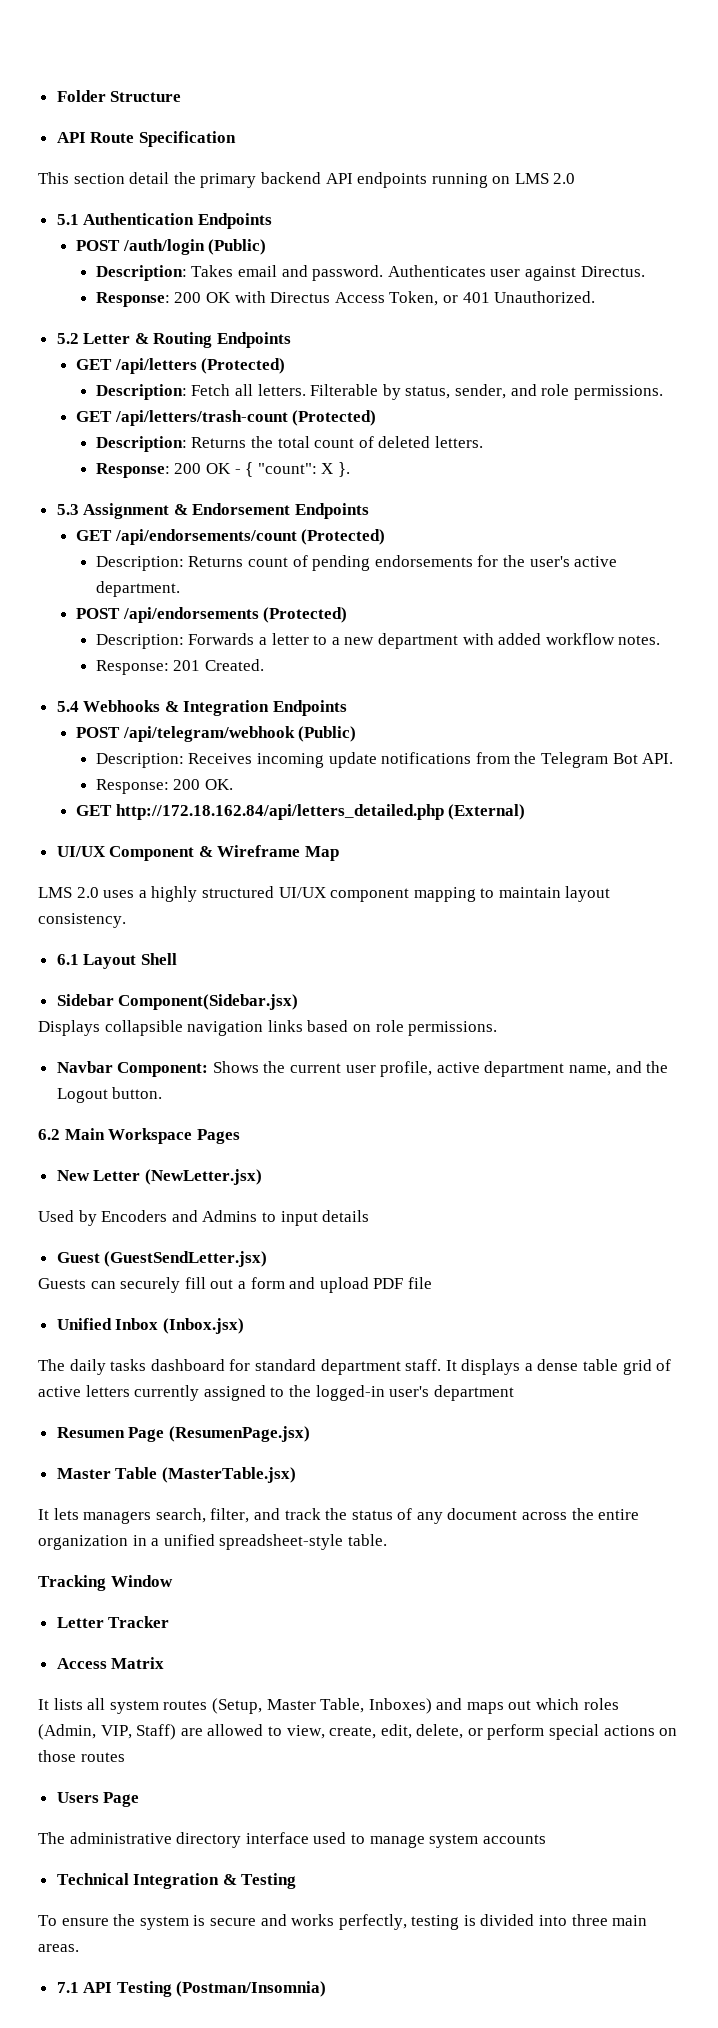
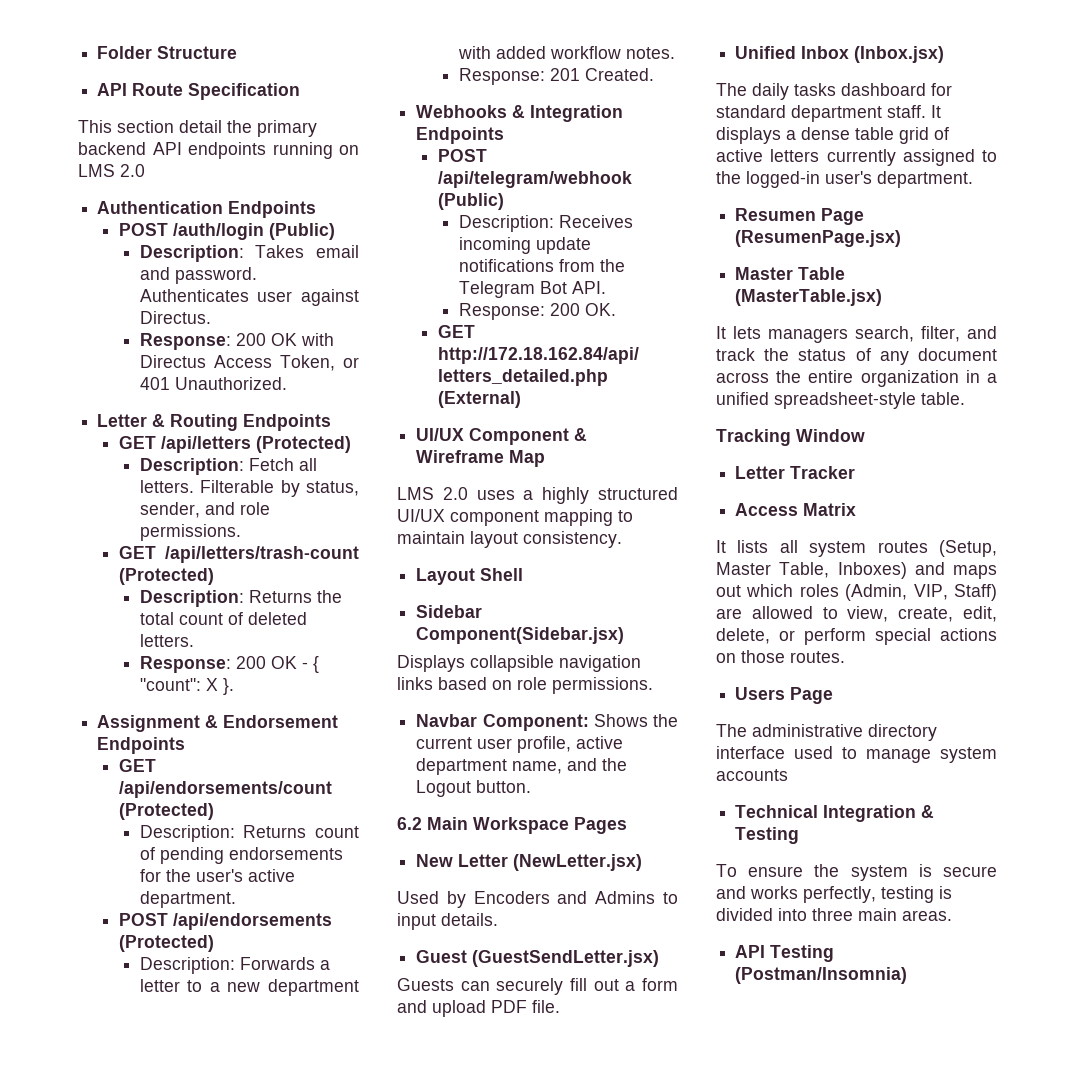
[56,214,79,225] 5.1 -> (145, 170) none
[56,333,79,344] 5.2 -> (287, 383) none
[56,504,79,515] 5.3 -> (234, 686) none
[56,701,79,712] 5.4 -> (654, 74) none
[56,954,79,965] 6.1 -> (622, 539) none
[322,1210,370,1222] details -> [441,913,498,926] details.
[407,1277,432,1289] file -> [532,1000,560,1013] file.
[433,1385,514,1401] department -> [877,171,973,188] department.
[80,1752,125,1762] routes -> [790,651,845,663] routes.
[56,1982,79,1993] 7.1 -> (952, 915) none

